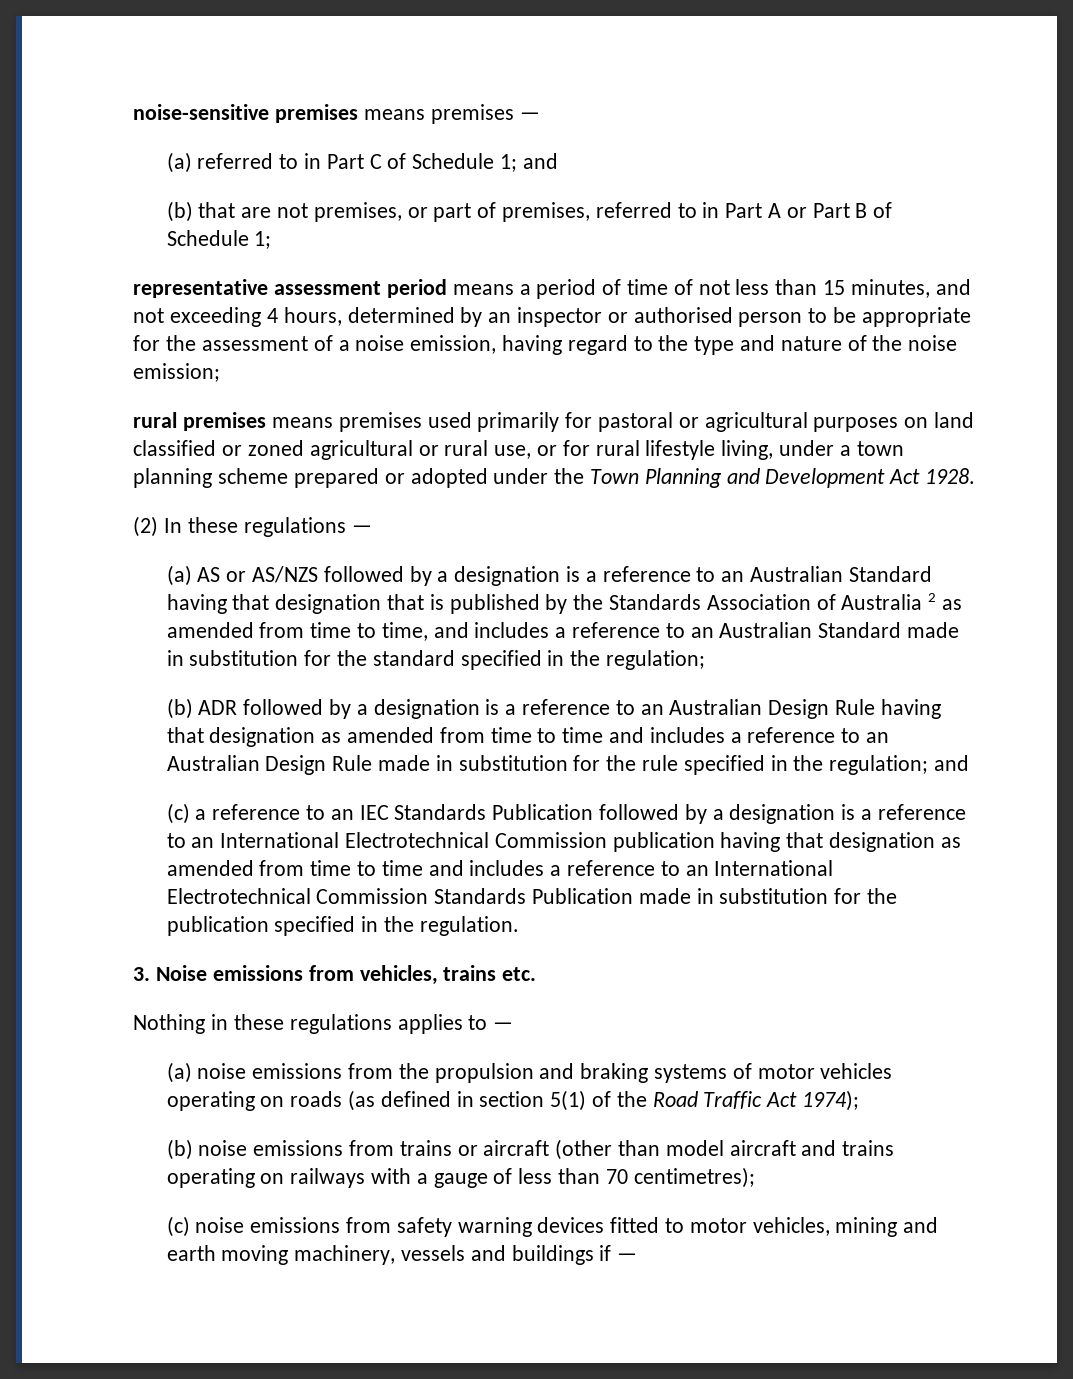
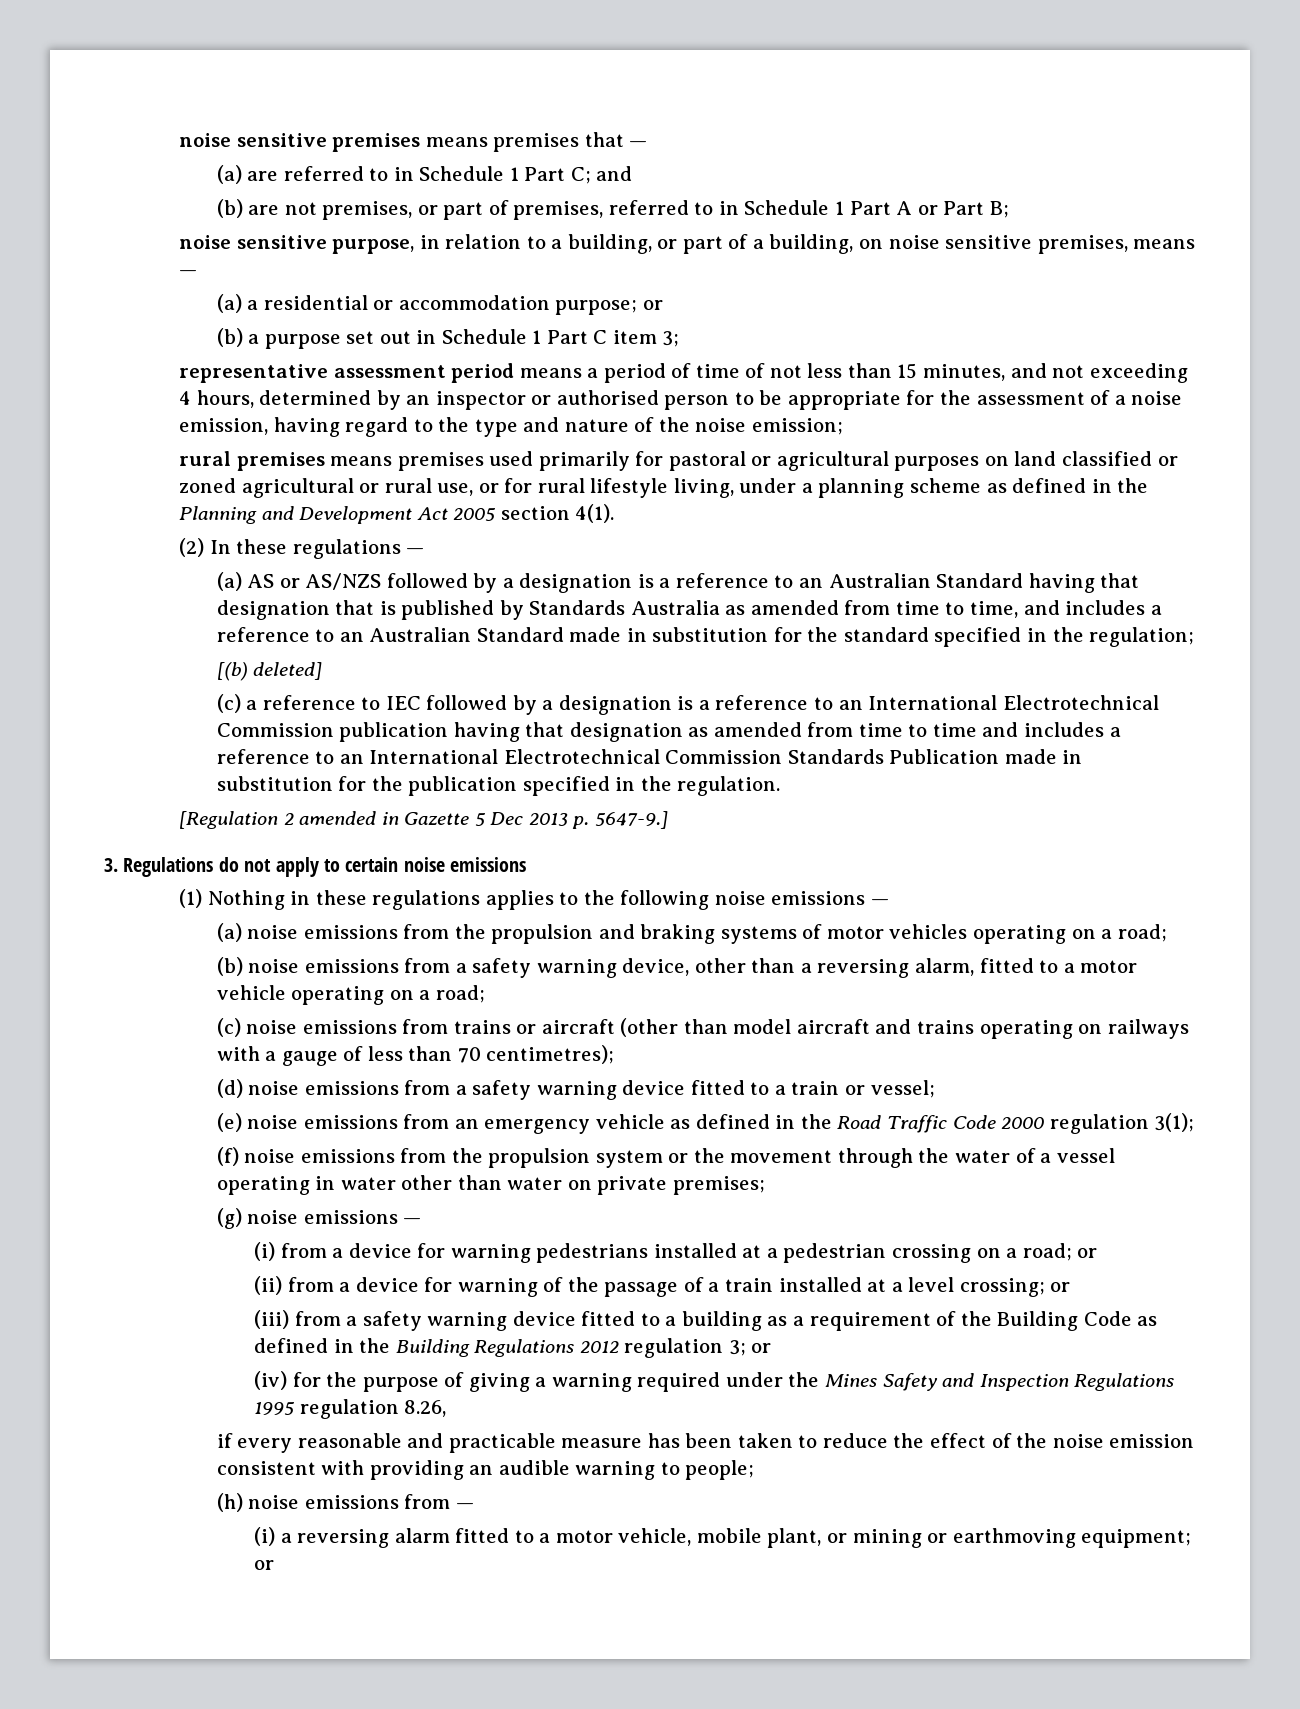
[133,104,540,124] [166,152,517,173] noise-sensitive premises means premises — // (a) referred to in Part C of Schedule 1; -> [179,132,648,152] [216,165,591,184] noise sensitive premises means premises that — // (a) are referred to in Schedule 1 Part C;
[198,202,236,218] that -> (243, 208) none
(720, 210) none -> [744,200,844,215] Schedule 1
[855,202,893,218] [166,230,272,249] B of Schedule 1; -> [989,201,1009,218] [179,234,1196,254] [179,270,198,276] [216,294,663,315] [216,328,680,349] B; // noise sensitive purpose, in relation to a building, or part of a building, on noise sensitive premises, means — // (a) a residential or accommodation purpose; or // (b) a purpose set out in Schedule 1 Part C item 3;
[856,441,904,456] town -> (813, 488) none
[293,468,639,488] prepared or adopted under the Town -> [986,478,1149,493] as defined in the
[925,468,976,484] 1928. -> [453,504,615,523] 2005 section 4(1).
[573,593,937,610] the Standards Association of Australia 2 -> [529,600,720,615] Standards Australia
[166,698,941,719] [166,727,889,747] [166,755,969,775] (b) ADR followed by a designation is a reference to an Australian Design Rule having that designation as amended from time to time and includes a reference to an Australian Design Rule made in substitution for the rule specified in the regulation; and -> [216,662,323,681] [(b) deleted]
[330,804,594,820] an IEC Standards Publication -> [385,696,421,710] IEC
[133,965,537,985] 3. Noise emissions from vehicles, trains etc. // -> [179,811,668,829] [104,857,527,877] [179,889,203,908] [Regulation 2 amended in Gazette 5 Dec 2013 p. 5647-9.] // 3. Regulations do not apply to certain noise emissions // (1)
(488, 1022) none -> [583,890,866,910] the following noise emissions
[290,1090,859,1111] [166,1139,193,1160] roads (as defined in section 5(1) of the Road Traffic Act 1974); // (b) -> [1101,924,1167,942] [216,957,1138,978] [216,985,485,1005] [216,1018,241,1037] a road; // (b) noise emissions from a safety warning device, other than a reversing alarm, fitted to a motor vehicle operating on a road; // (c)
[166,1216,939,1237] [166,1245,638,1265] (c) noise emissions from safety warning devices fitted to motor vehicles, mining and earth moving machinery, vessels and buildings if — -> [216,1079,935,1100] [216,1113,1195,1134] [216,1147,1115,1168] [216,1175,765,1195] [216,1208,422,1229] [254,1242,1098,1263] [254,1276,1071,1297] [254,1310,1158,1331] [254,1338,772,1358] [254,1371,1175,1392] [254,1399,447,1419] [216,1433,1195,1453] [216,1460,755,1480] [216,1493,474,1512] [254,1527,1192,1548] [254,1560,275,1570] (d) noise emissions from a safety warning device fitted to a train or vessel; // (e) noise emissions from an emergency vehicle as defined in the Road Traffic Code 2000 regulation 3(1); // (f) noise emissions from the propulsion system or the movement through the water of a vessel operating in water other than water on private premises; // (g) noise emissions — // (i) from a device for warning pedestrians installed at a pedestrian crossing on a road; or // (ii) from a device for warning of the passage of a train installed at a level crossing; or // (iii) from a safety warning device fitted to a building as a requirement of the Building Code as defined in the Building Regulations 2012 regulation 3; or // (iv) for the purpose of giving a warning required under the Mines Safety and Inspection Regulations 1995 regulation 8.26, // if every reasonable and practicable measure has been taken to reduce the effect of the noise emission consistent with providing an audible warning to people; // (h) noise emissions from — // (i) a reversing alarm fitted to a motor vehicle, mobile plant, or mining or earthmoving equipment; or

